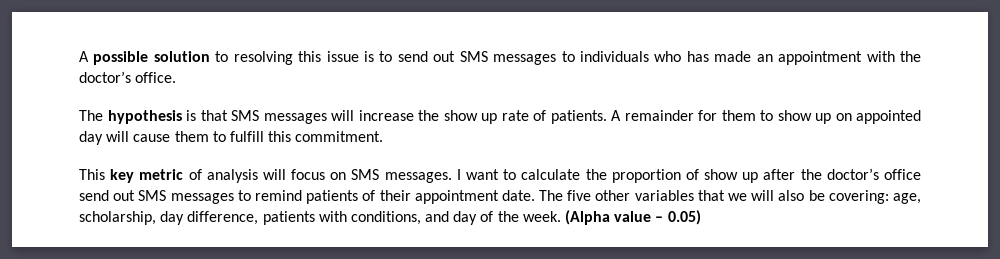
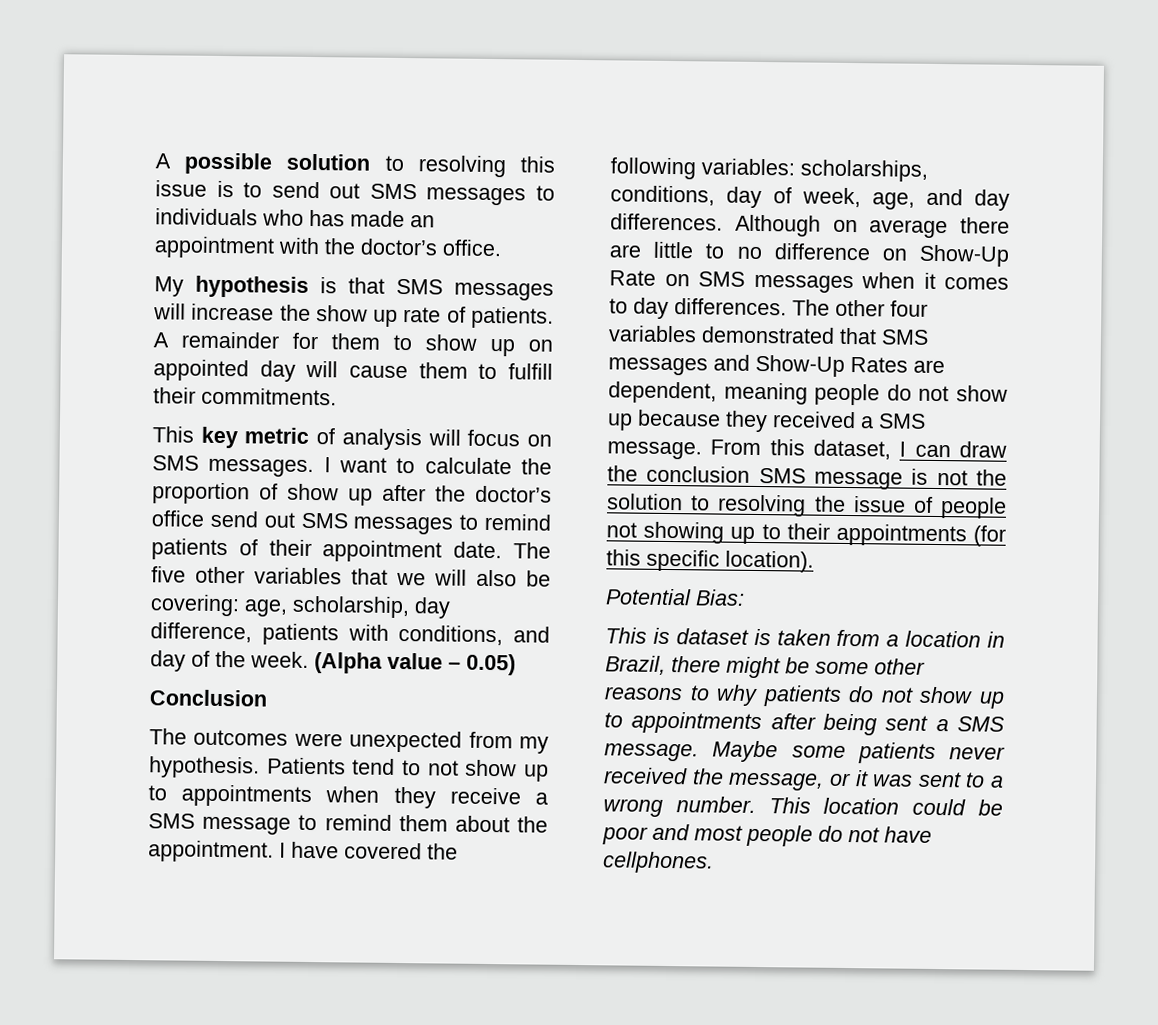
[79,110,103,121] The -> [154,276,184,297] My
[268,131,384,142] this commitment. -> [153,387,337,406] their commitments.
(701, 217) none -> [149,689,267,707] [149,728,549,754] [149,756,549,782] [148,784,548,809] [148,813,548,835] [148,840,458,863] [610,157,928,182] [610,185,1010,211] [610,213,1010,239] [609,241,1010,267] [609,270,1009,294] [609,297,928,319] [608,325,929,345] [608,354,945,377] [608,381,1008,406] [607,409,926,433] [607,439,1007,460] [607,465,1007,490] [607,493,1007,519] [606,521,1006,547] [606,549,814,573] [605,588,745,606] [605,627,1005,648] [605,655,925,679] [604,684,1005,709] [604,711,1005,736] [604,740,1005,764] [603,767,1004,791] [603,796,1003,817] [602,823,932,847] [602,851,714,874] // Conclusion // The outcomes were unexpected from my hypothesis. Patients tend to not show up to appointments when they receive a SMS message to remind them about the appointment. I have covered the following variables: scholarships, conditions, day of week, age, and day differences. Although on average there are little to no difference on Show-Up Rate on SMS messages when it comes to day differences. The other four variables demonstrated that SMS messages and Show-Up Rates are dependent, meaning people do not show up because they received a SMS message. From this dataset, I can draw the conclusion SMS message is not the solution to resolving the issue of people not showing up to their appointments (for this specific location). // Potential Bias: // This is dataset is taken from a location in Brazil, there might be some other reasons to why patients do not show up to appointments after being sent a SMS message. Maybe some patients never received the message, or it was sent to a wrong number. This location could be poor and most people do not have cellphones.

